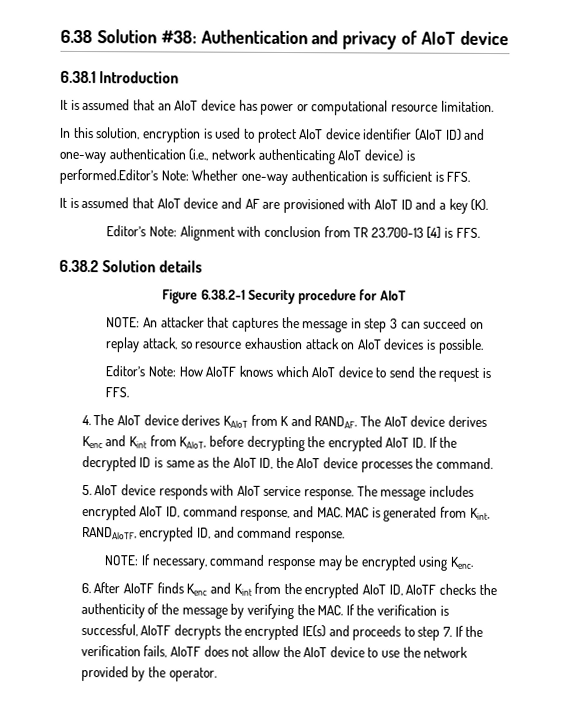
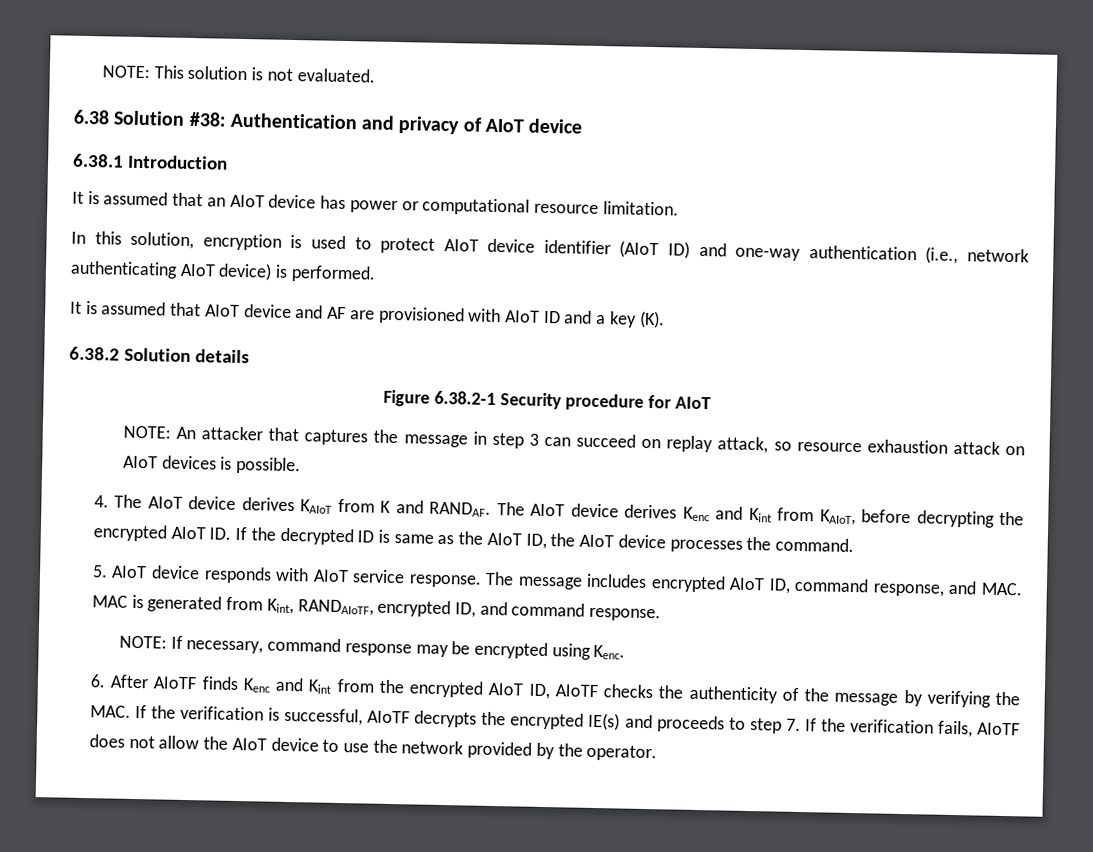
(60, 36) none -> [101,65,375,83] NOTE: This solution is not evaluated. //
[59,168,471,186] performed.Editor’s Note: Whether one-way authentication is sufficient is FFS. -> [290,264,376,283] performed.
[106,225,480,241] // Editor’s Note: Alignment with conclusion from TR 23.700-13 [4] is FFS. -> (665, 319) none
[105,365,492,382] [105,387,130,398] // Editor’s Note: How AIoTF knows which AIoT device to send the request is FFS. -> (302, 465) none

